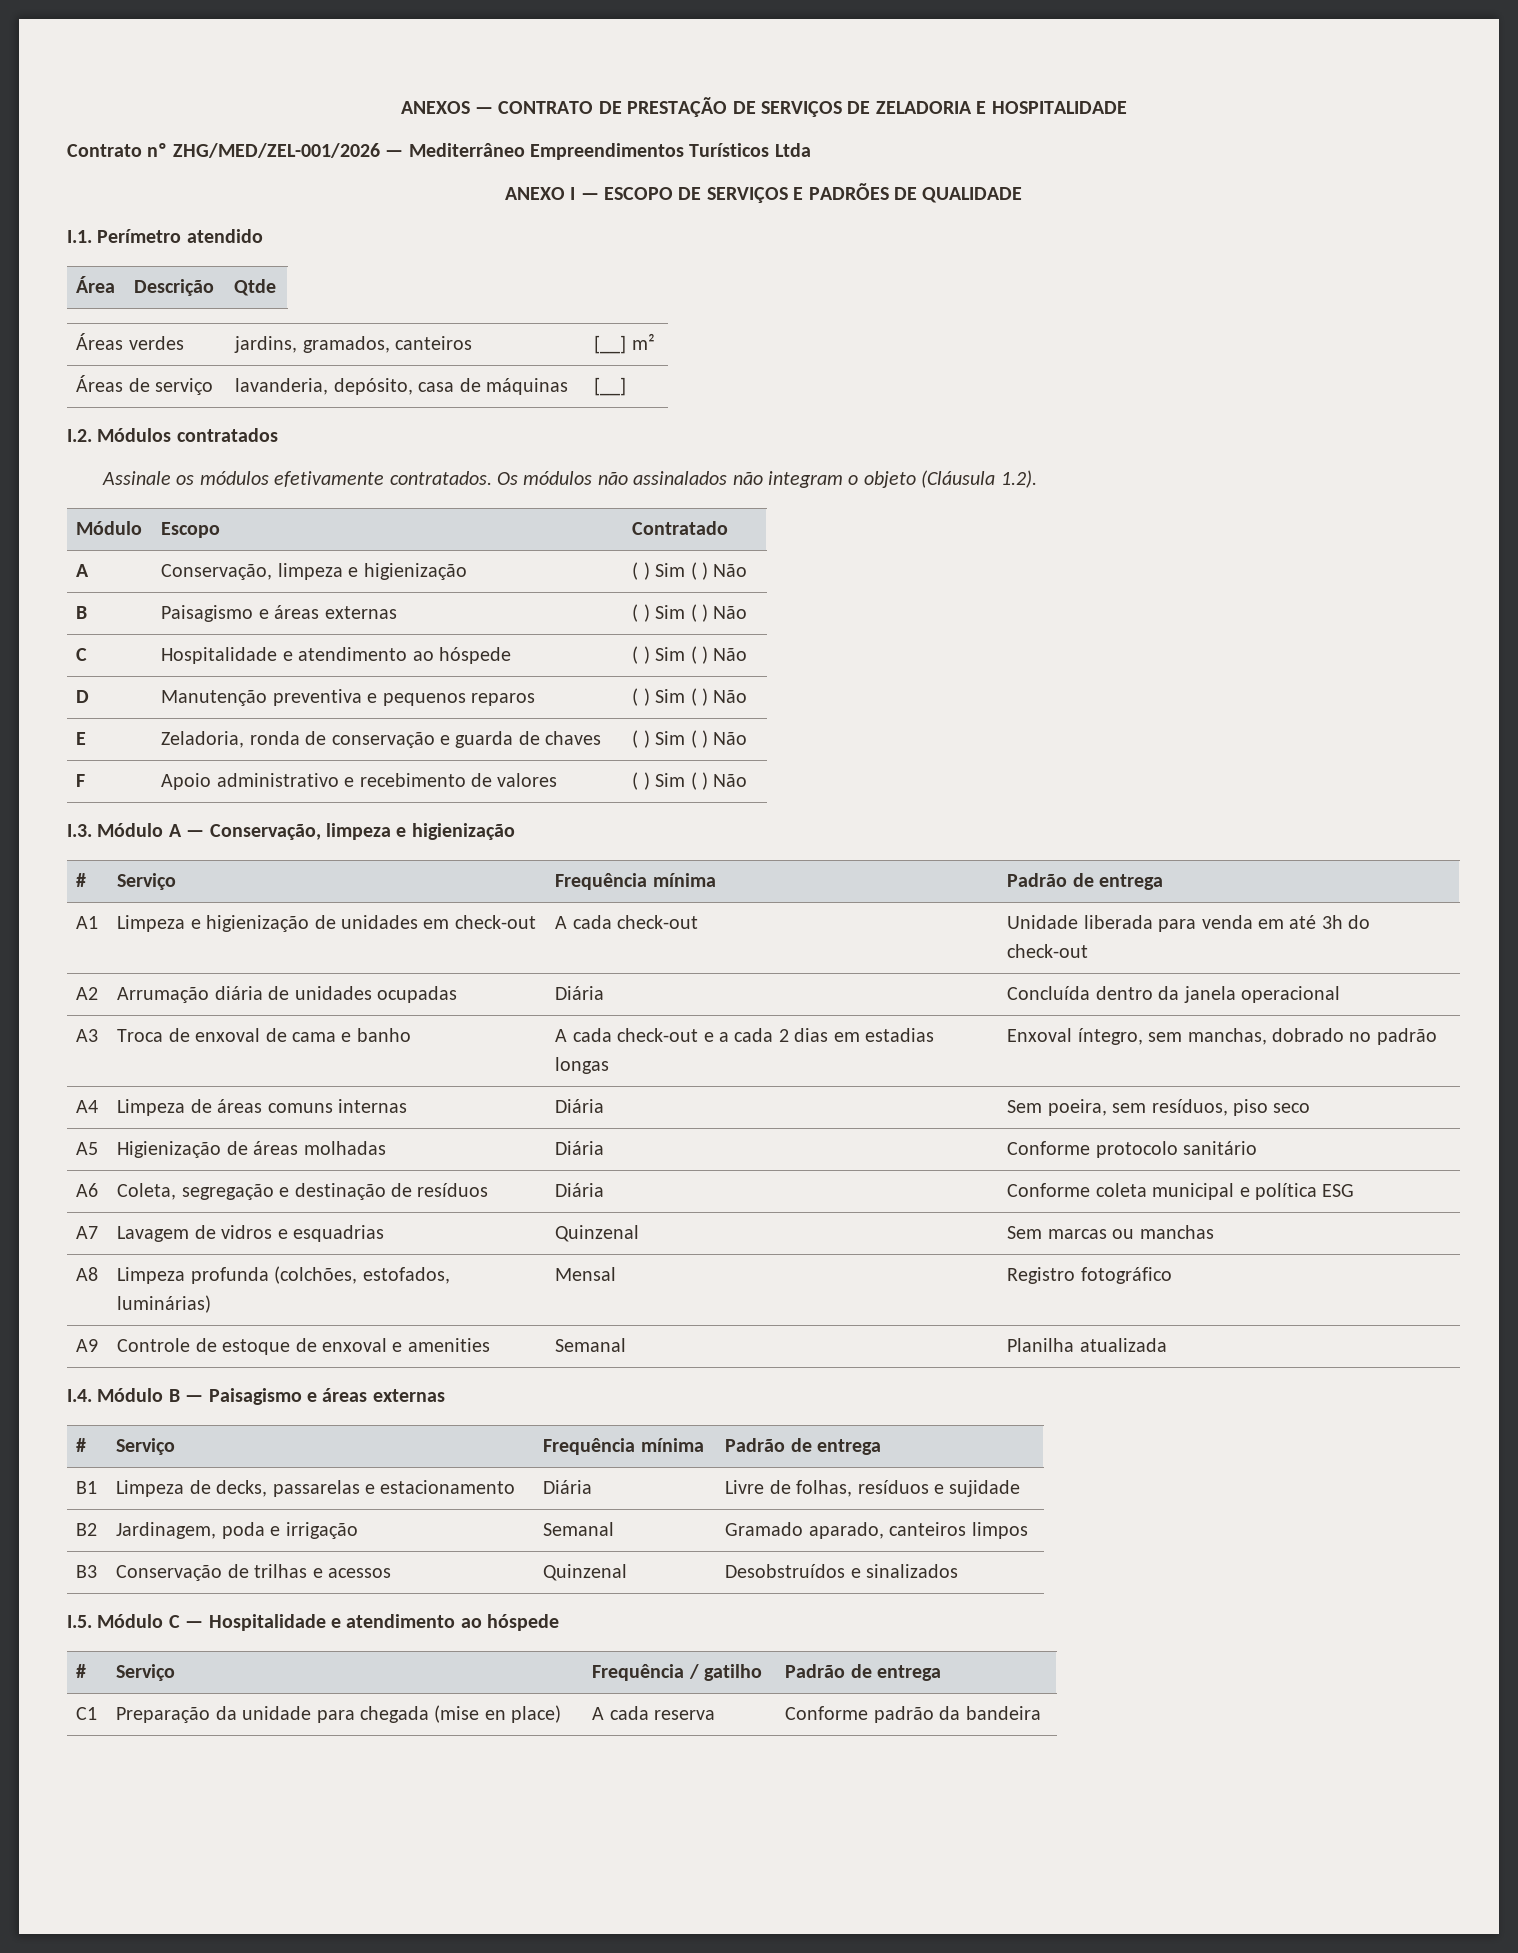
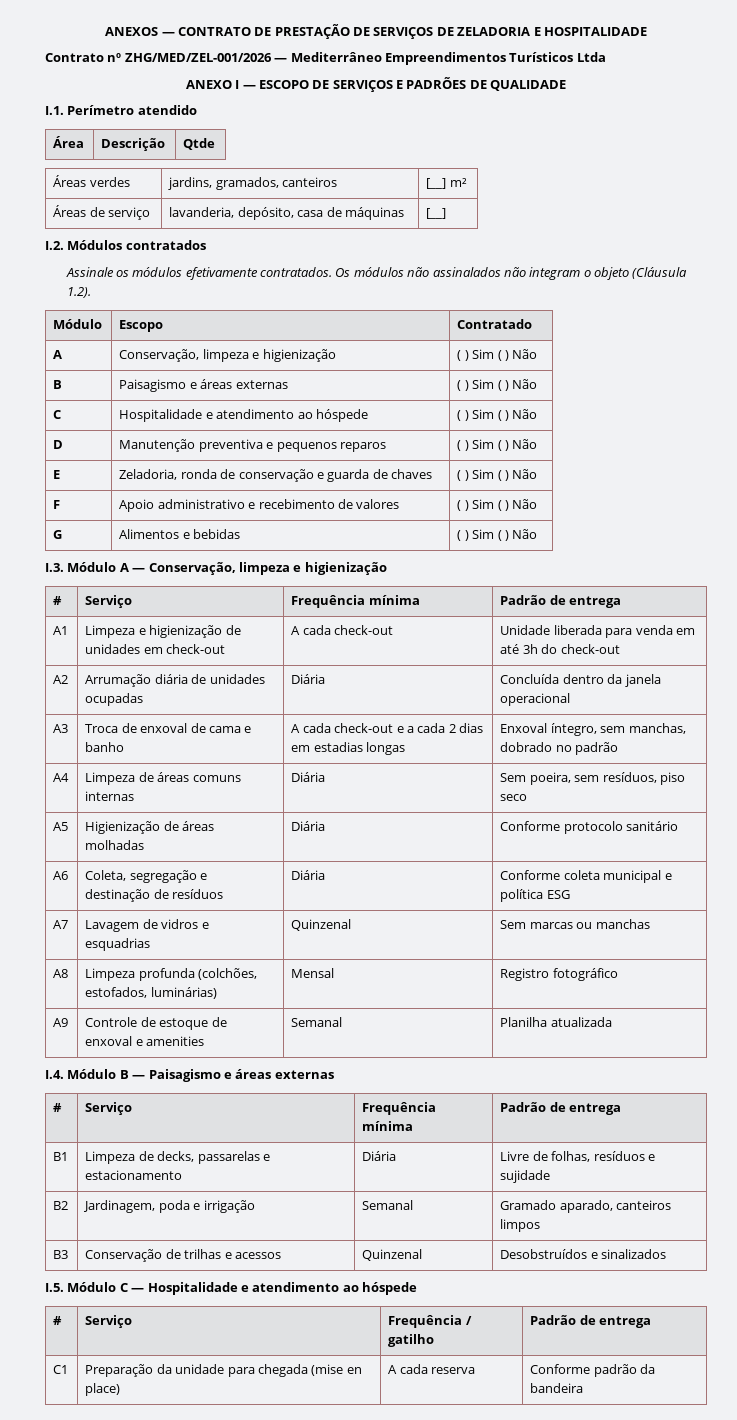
(748, 780) none -> [53,530,63,539] [119,529,241,539] [457,529,538,541] // G | Alimentos e bebidas | ( ) Sim ( ) Não

